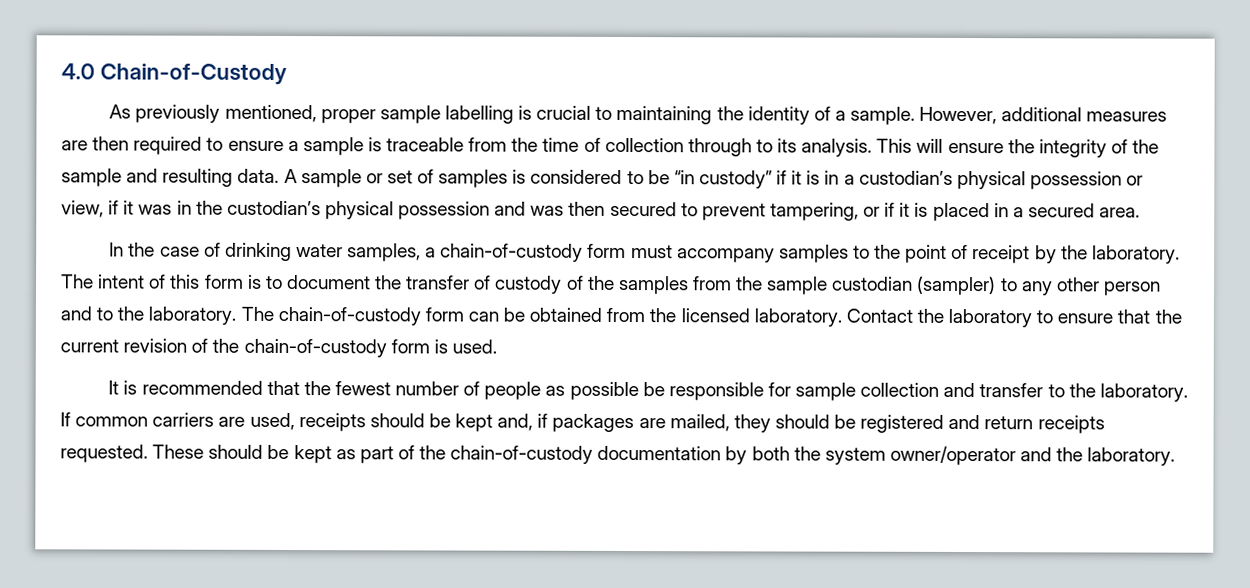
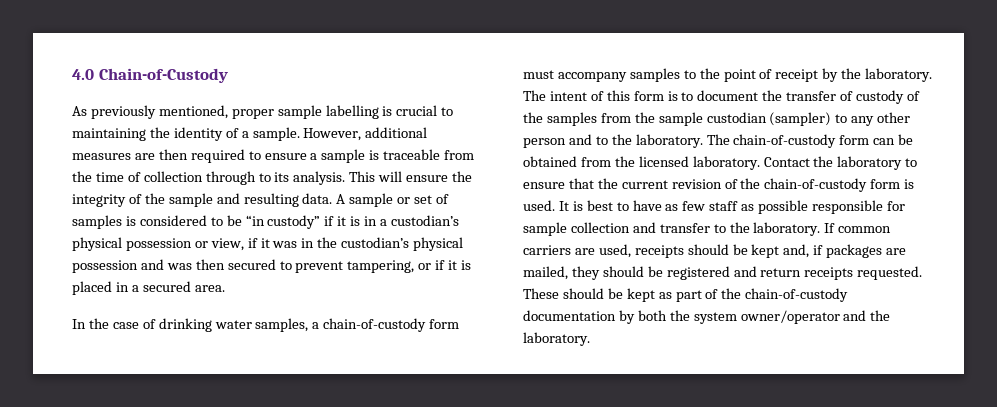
(497, 346) // -> (555, 205) none
[141,380,542,400] recommended that the fewest number of people -> [586,200,739,211] best to have as few staff
[642,382,665,397] be -> (809, 207) none

